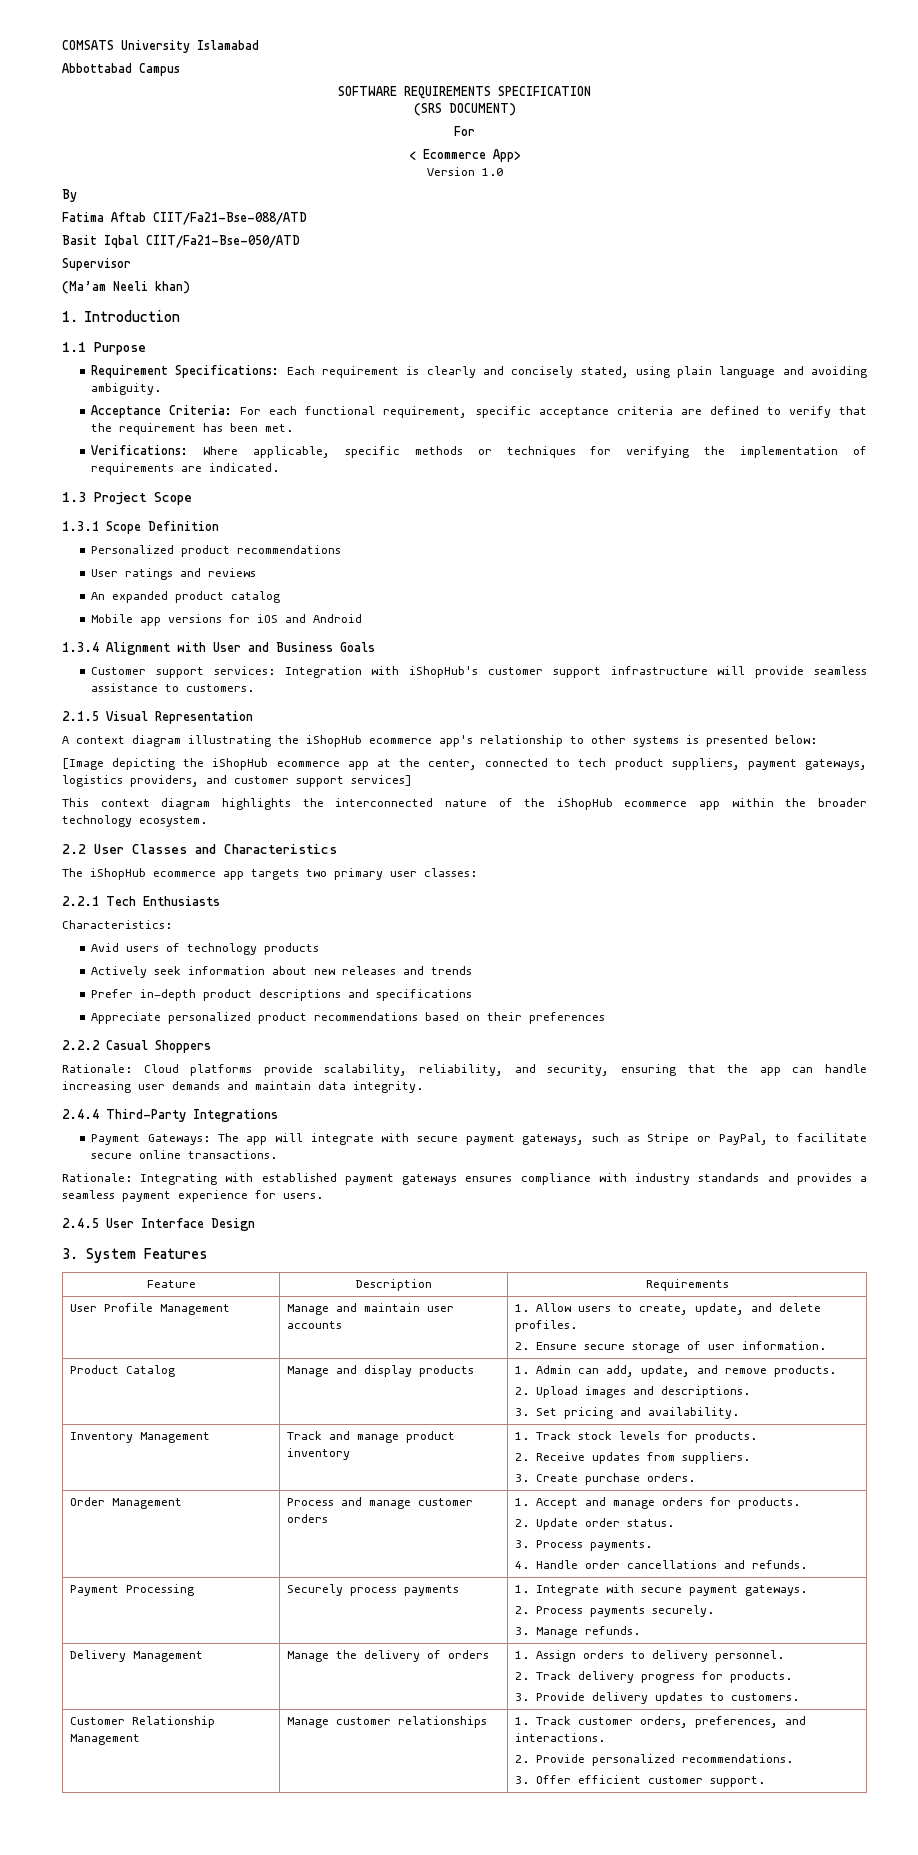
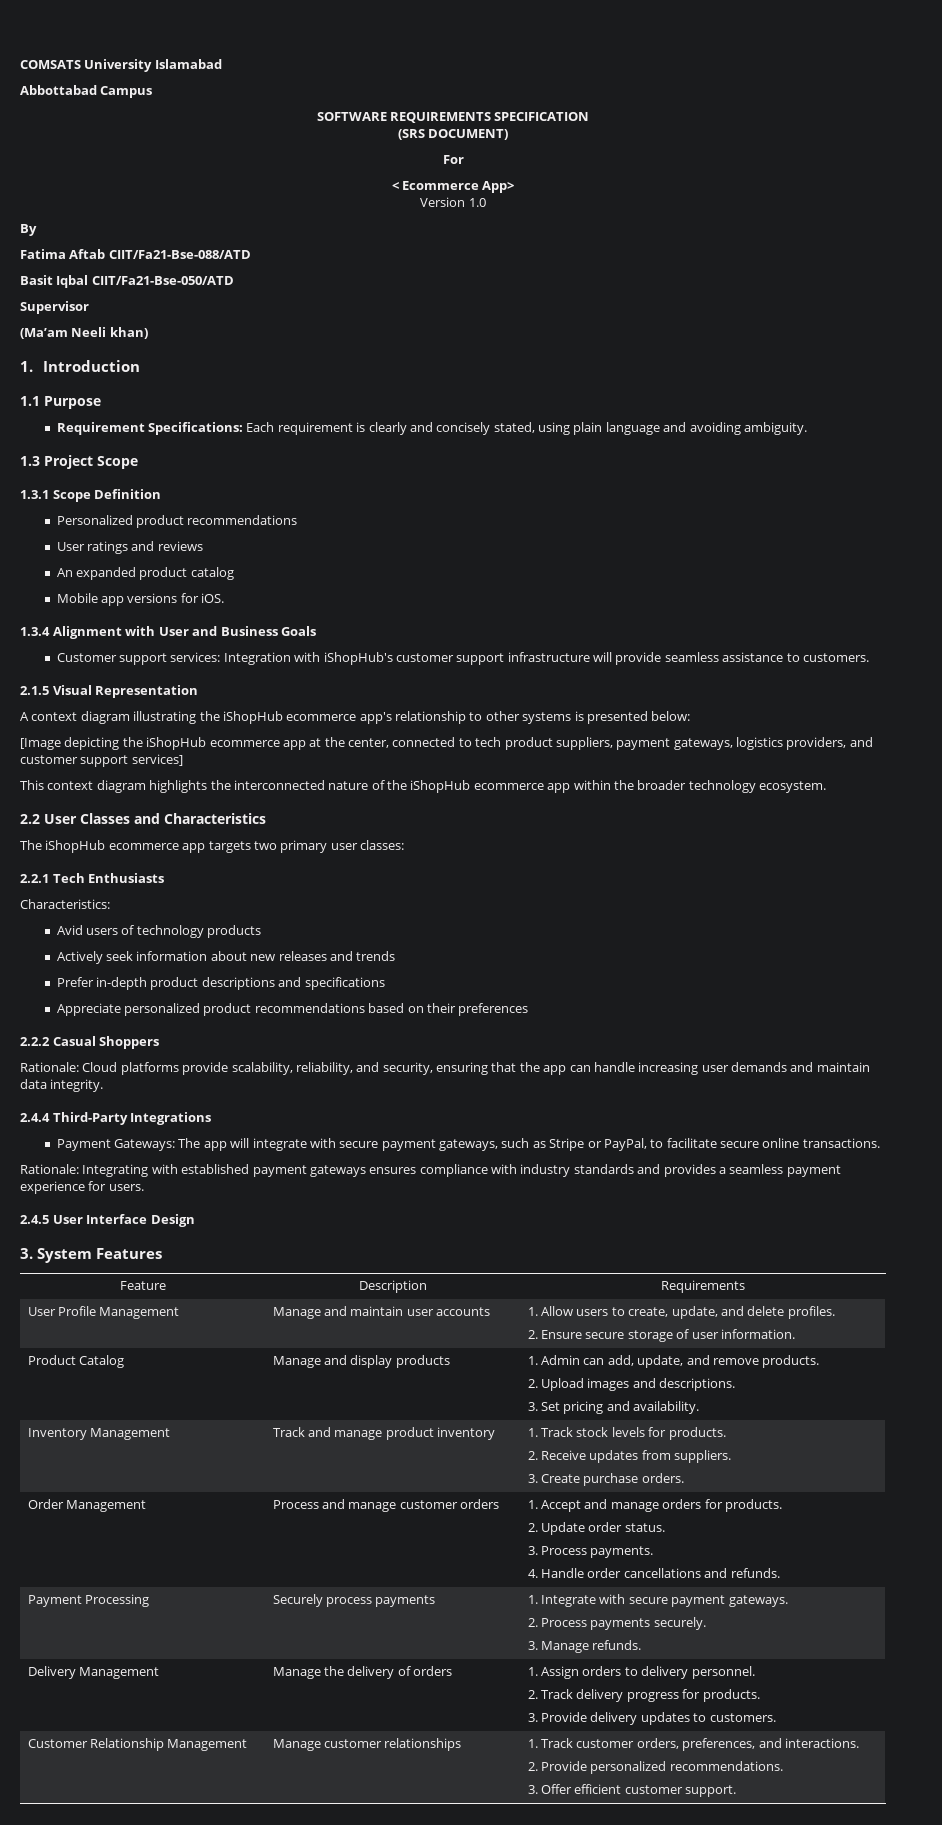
[91,405,867,418] [91,423,294,435] [91,445,868,458] [91,463,280,475] // Acceptance Criteria: For each functional requirement, specific acceptance criteria are defined to verify that the requirement has been met. // Verifications: Where applicable, specific methods or techniques for verifying the implementation of requirements are indicated. -> (807, 428) none
[257,614,363,623] iOS and Android -> [201,593,225,603] iOS.

